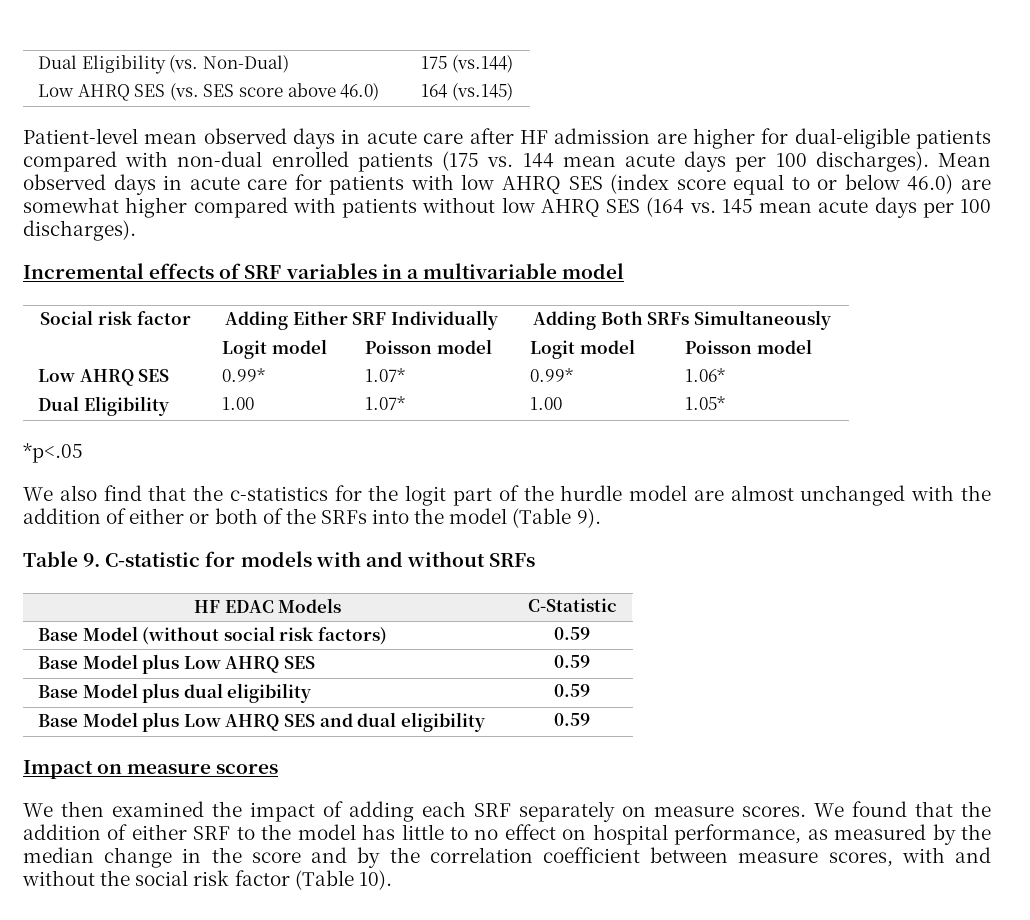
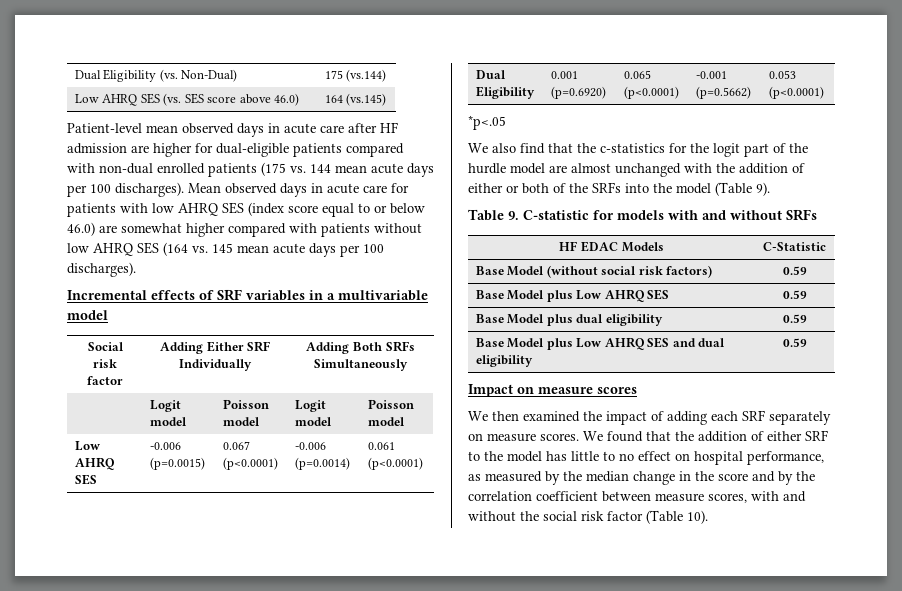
[222,368,266,382] [365,368,406,382] [530,368,574,382] [685,368,726,382] [38,396,169,416] [222,397,255,410] [365,396,406,410] [530,397,563,410] [685,396,726,410] 0.99* | 1.07* | 0.99* | 1.06* // Dual Eligibility | 1.00 | 1.07* | 1.00 | 1.05* -> [149,442,181,450] [149,457,205,470] [222,441,250,450] [222,457,278,470] [294,442,326,450] [294,457,350,470] [367,442,395,450] [367,457,423,470] [475,70,506,79] [475,86,535,99] [550,71,578,79] [550,86,606,99] [623,70,651,79] [623,86,679,99] [695,71,727,79] [695,86,751,99] [768,70,796,79] [768,86,824,99] -0.006 (p=0.0015) | 0.067 (p<0.0001) | -0.006 (p=0.0014) | 0.061 (p<0.0001) // Dual Eligibility | 0.001 (p=0.6920) | 0.065 (p<0.0001) | -0.001 (p=0.5662) | 0.053 (p<0.0001)

